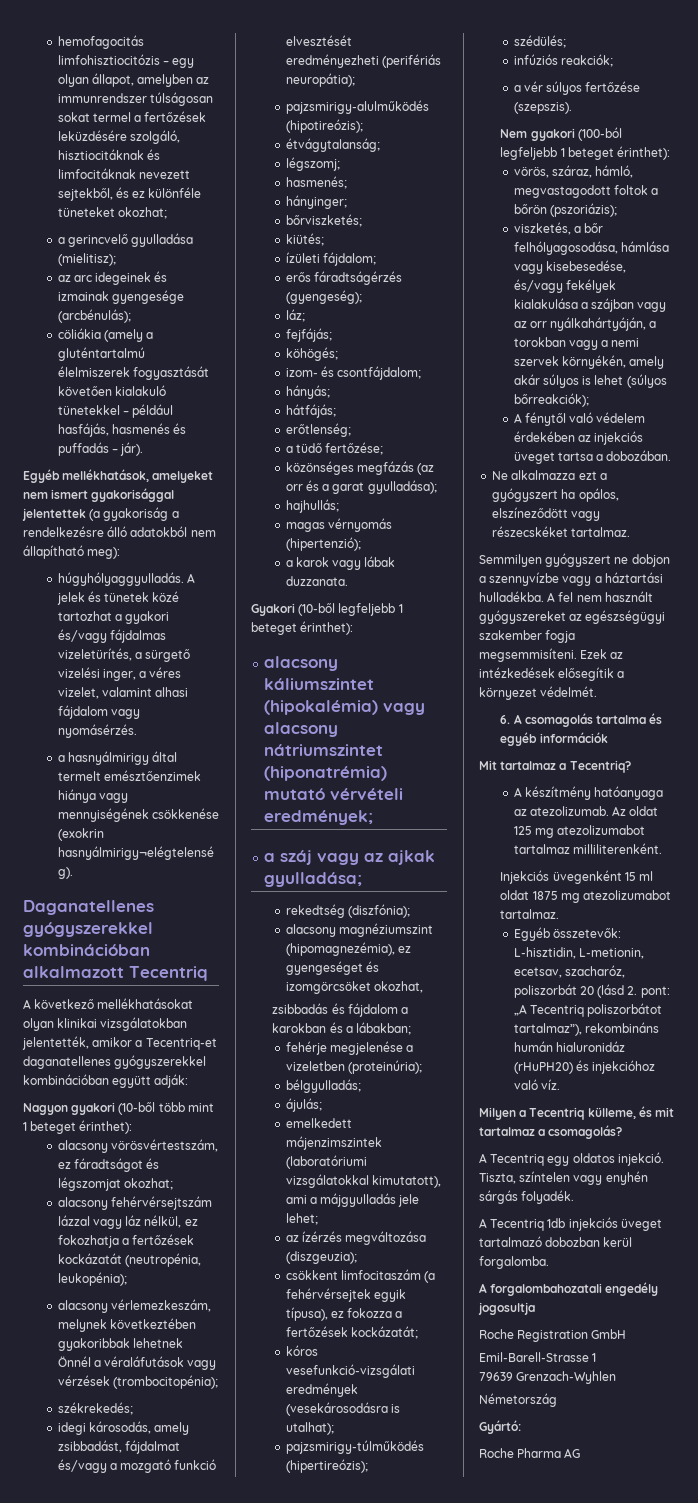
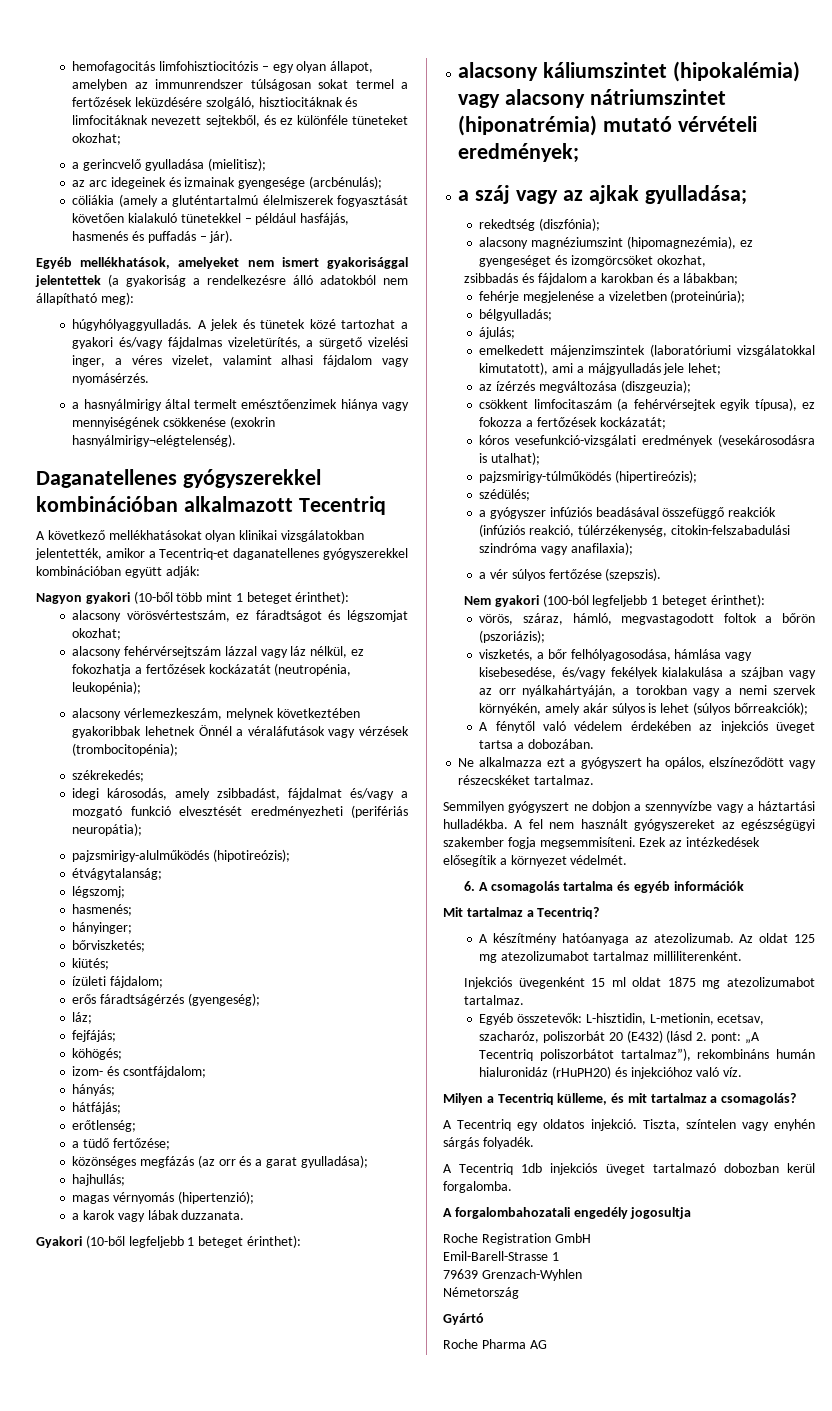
[513,54,613,67] infúziós reakciók; -> [479,507,777,519] [479,524,790,537] [479,542,633,555] a gyógyszer infúziós beadásával összefüggő reakciók (infúziós reakció, túlérzékenység, citokin-felszabadulási szindróma vagy anafilaxia);
(594, 990) none -> [626,1030,663,1043] (E432)
[479,1420,521,1434] Gyártó: -> [443,1313,484,1325] Gyártó

